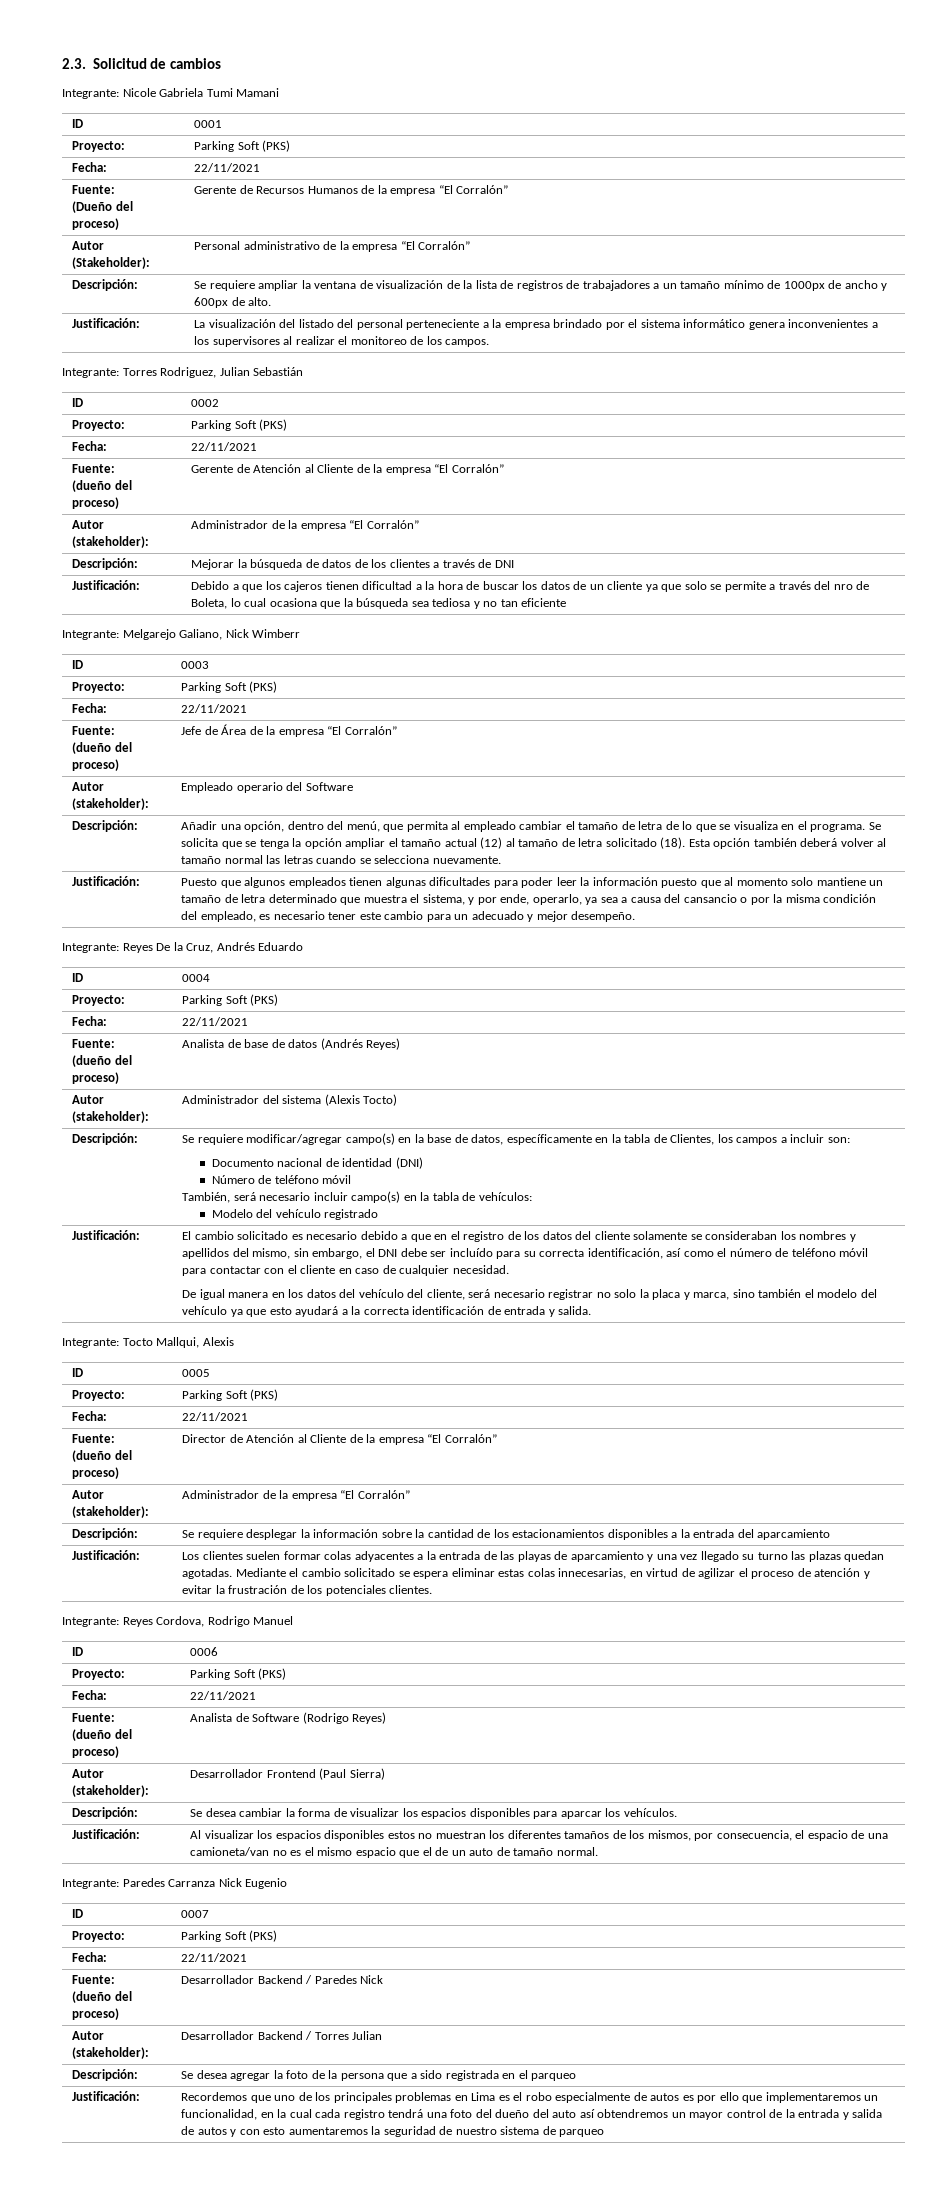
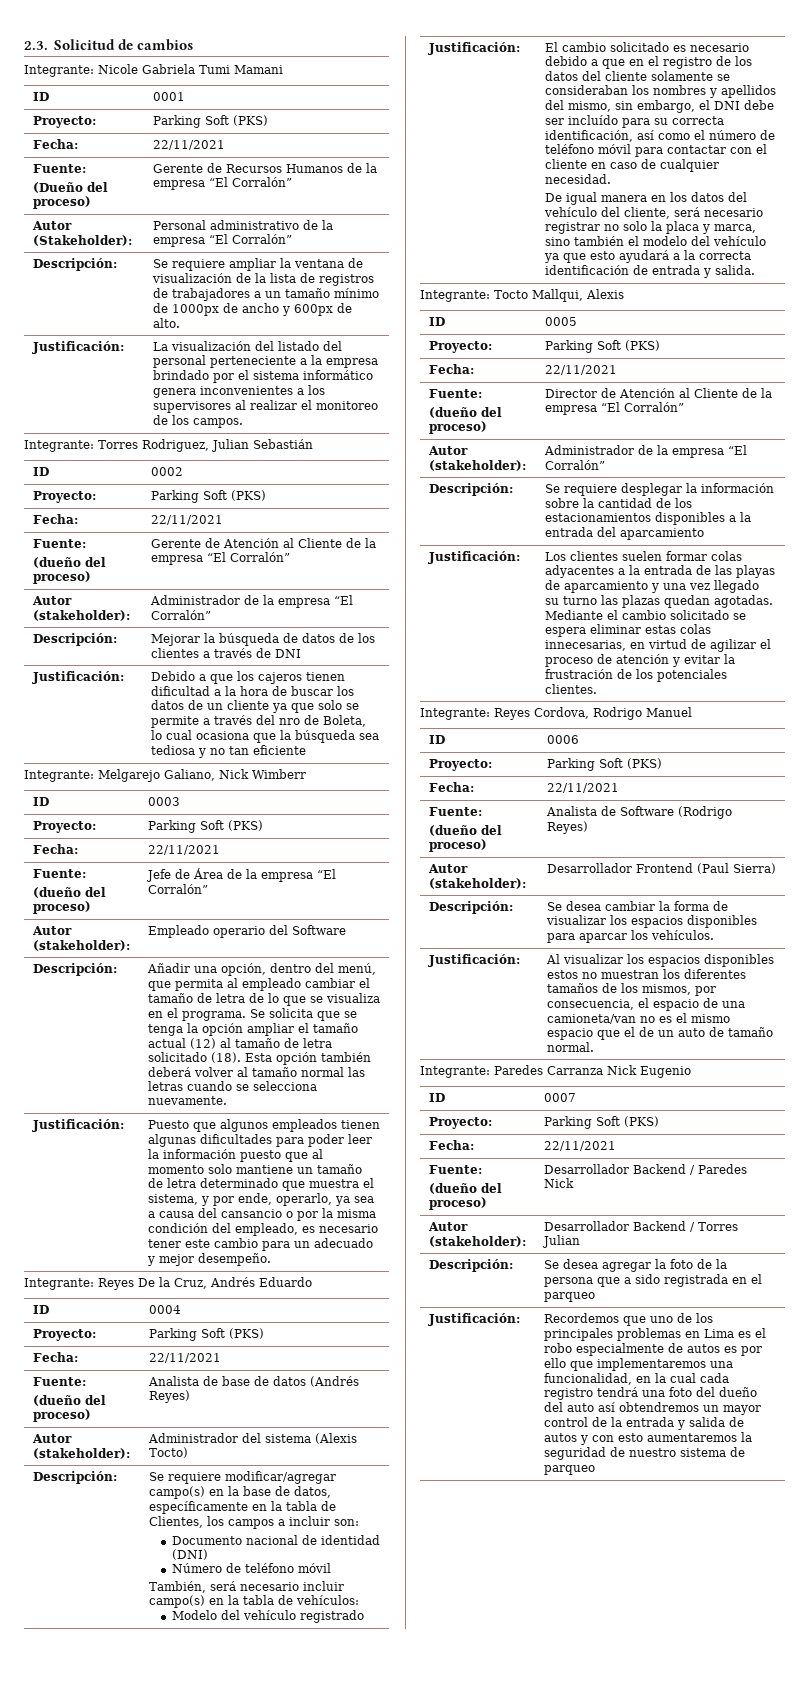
[864,2095,879,2101] un -> [709,1361,733,1368] una

